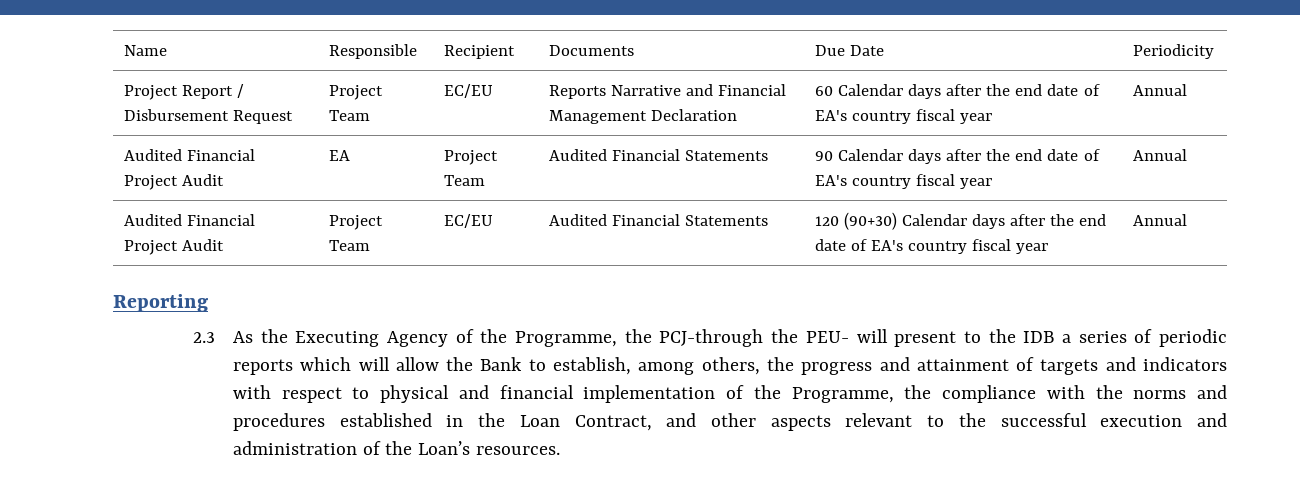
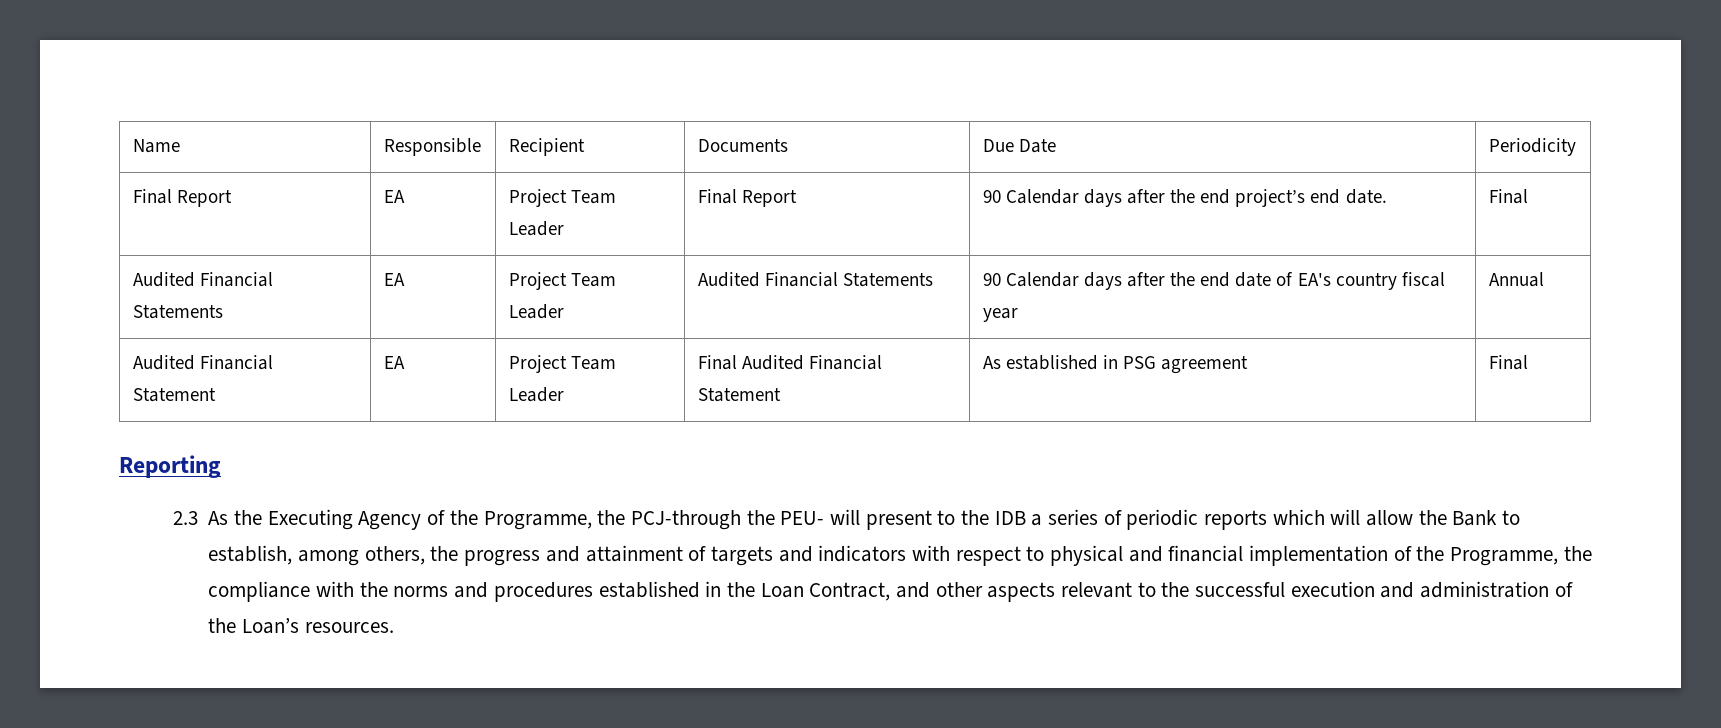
[123,84,244,100] [123,109,293,124] [328,85,383,100] [328,110,370,121] [443,84,493,98] [548,84,786,99] [548,109,737,124] [814,84,1100,99] [814,109,992,124] [1132,84,1187,96] [123,149,255,161] [123,174,224,190] [328,150,350,161] [443,150,498,165] [443,175,485,186] Project Report / Disbursement Request | Project Team | EC/EU | Reports Narrative and Financial Management Declaration | 60 Calendar days after the end date of EA's country fiscal year | Annual // Audited Financial Project Audit | EA | Project Team -> [132,189,232,207] [383,190,405,203] [508,189,616,207] [508,221,564,236] [697,189,797,207] [982,189,1387,207] [1488,189,1528,204] [132,272,273,287] [132,305,223,319] [383,273,405,286] [508,272,616,290] [508,304,564,319] Final Report | EA | Project Team Leader | Final Report | 90 Calendar days after the end project’s end date. | Final // Audited Financial Statements | EA | Project Team Leader
[123,239,224,255] [328,215,383,230] [328,240,370,251] [443,214,493,228] [548,214,768,226] [814,212,1107,230] [814,239,1049,254] [1132,214,1187,226] Project Audit | Project Team | EC/EU | Audited Financial Statements | 120 (90+30) Calendar days after the end date of EA's country fiscal year | Annual -> [132,388,216,402] [383,356,405,369] [508,355,616,373] [508,387,564,402] [697,355,882,370] [697,388,781,402] [982,355,1249,374] [1488,355,1528,370] Statement | EA | Project Team Leader | Final Audited Financial Statement | As established in PSG agreement | Final

